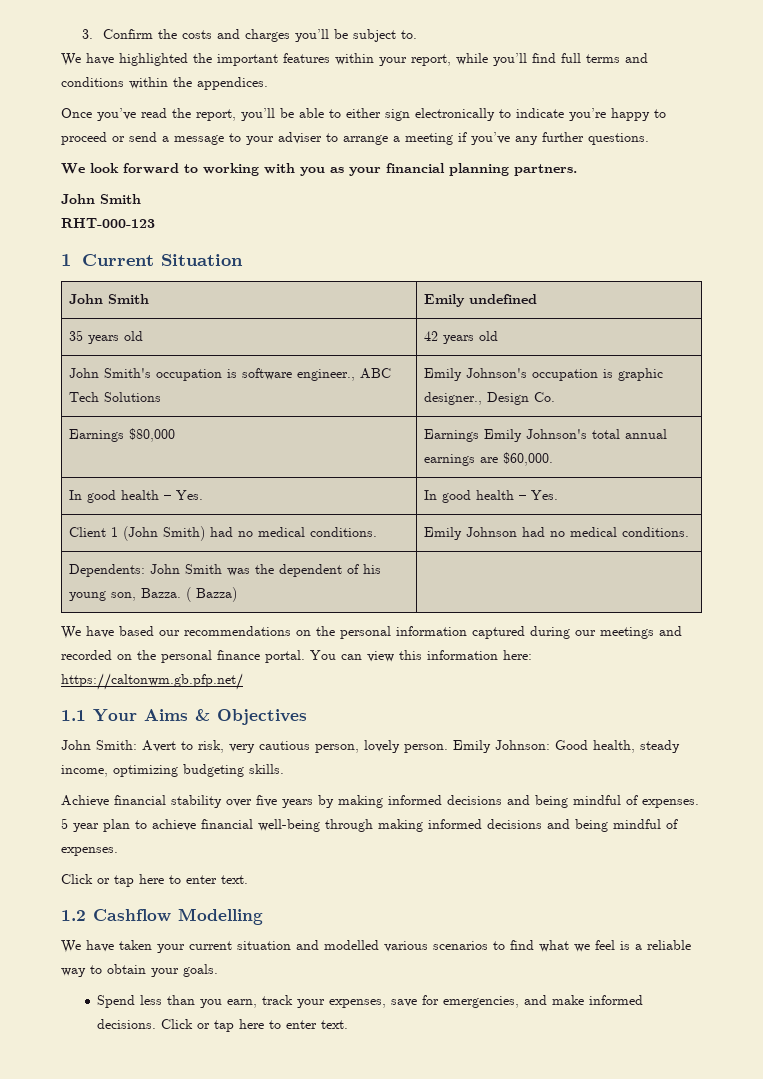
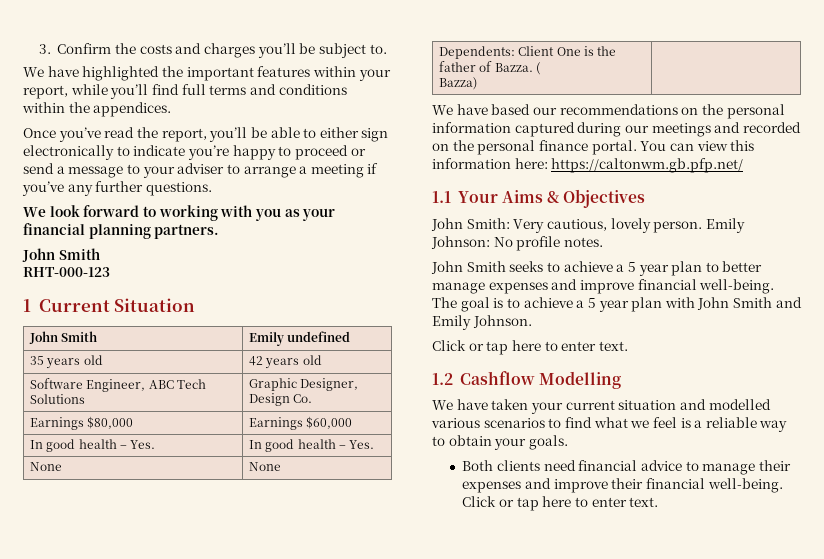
[68,368,391,381] [68,392,161,402] [423,368,663,381] [423,392,482,405] John Smith's occupation is software engineer., ABC Tech Solutions | Emily Johnson's occupation is graphic designer., -> [30,378,206,392] [30,394,86,404] [249,378,359,391] Software Engineer, ABC Tech Solutions | Graphic Designer,
[483,429,667,442] [423,452,553,466] Emily Johnson's total annual earnings are $60,000. -> [306,416,353,429] $60,000
[68,526,377,541] [423,527,689,540] [68,564,381,577] [68,591,136,601] Client 1 (John Smith) had no medical conditions. | Emily Johnson had no medical conditions. // Dependents: John Smith was the dependent of his young son, -> [30,462,63,471] [249,462,282,471] [439,46,617,59] [439,61,493,72] None | None // Dependents: Client One is the father of
(191, 594) none -> (541, 68) //
[142,740,680,753] [61,764,284,777] [61,795,699,808] [61,818,678,832] [61,847,118,856] Avert to risk, very cautious person, lovely person. Emily Johnson: Good health, steady income, optimizing budgeting skills. // Achieve financial stability over five years by making informed decisions and being mindful of expenses. 5 year plan to achieve financial well-being through making informed decisions and being mindful of expenses. -> [513,218,745,233] [431,236,603,251] [431,261,763,276] [432,279,775,294] [432,297,802,312] [432,315,532,330] Very cautious, lovely person. Emily Johnson: No profile notes. // John Smith seeks to achieve a 5 year plan to better manage expenses and improve financial well-being. The goal is to achieve a 5 year plan with John Smith and Emily Johnson.
[97,995,644,1008] [97,1019,157,1029] Spend less than you earn, track your expenses, save for emergencies, and make informed decisions. -> [462,460,791,475] [462,478,783,493] Both clients need financial advice to manage their expenses and improve their financial well-being.

